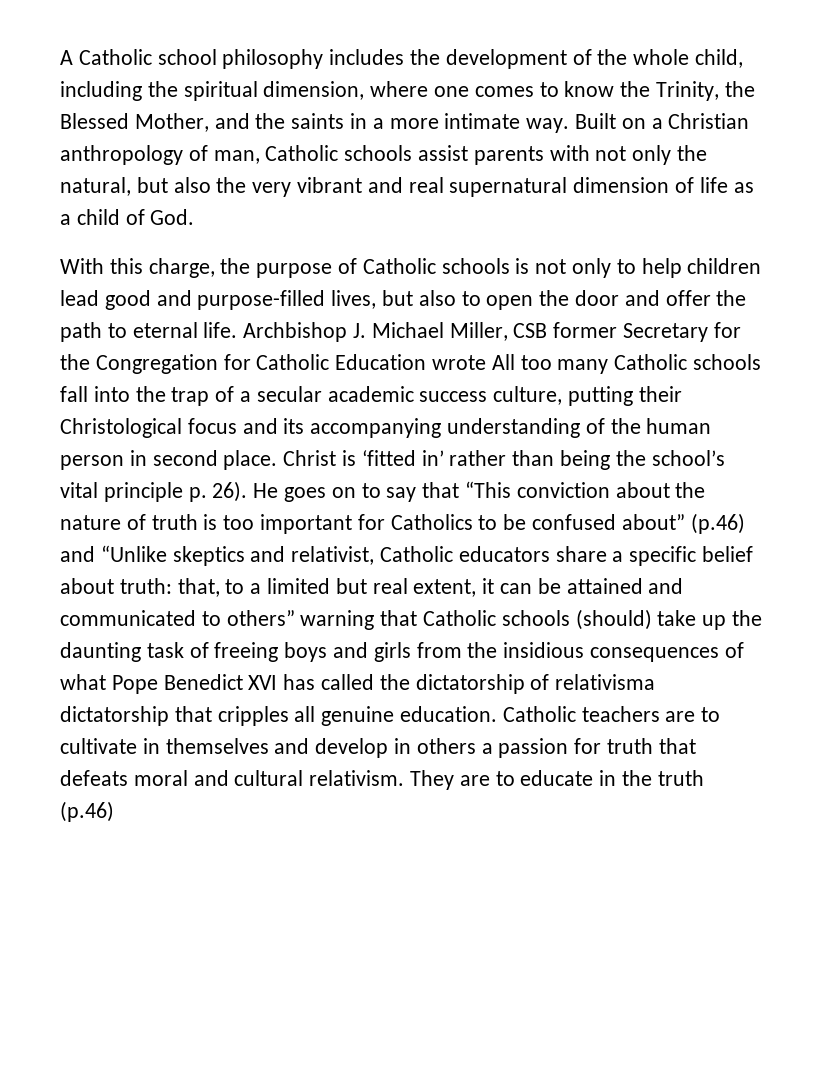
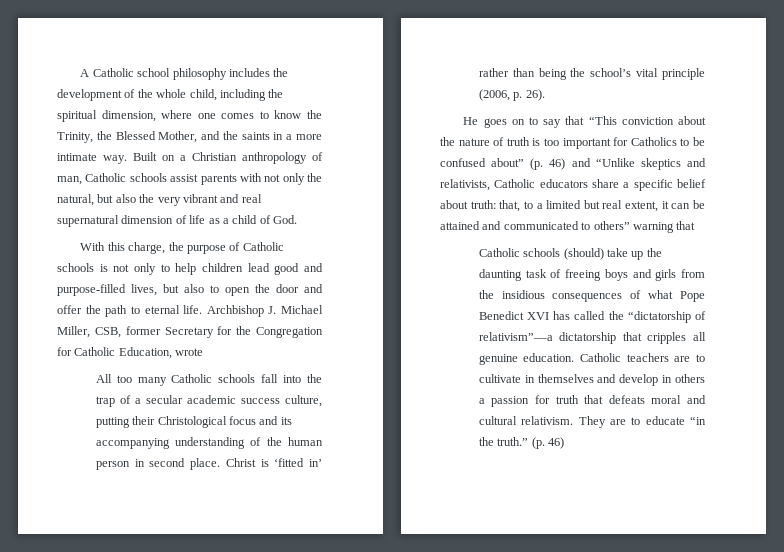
[513,323,548,338] CSB -> [94,327,121,338] CSB,
[335,354,427,370] Education -> [118,347,172,359] Education,
(487, 362) none -> (204, 352) //
(183, 492) none -> [478,89,510,101] (2006,
(248, 491) none -> (545, 95) //
[690,513,745,534] (p.46) -> [530,158,566,170] (p. 46)
[291,546,375,565] relativist, -> [440,179,490,191] relativists,
(418, 618) none -> (696, 225) //
[415,674,656,694] dictatorship of relativisma -> [627,311,706,323] [478,332,553,341] “dictatorship of relativism”—a
[599,770,704,786] [60,801,114,822] in the truth (p.46) -> [690,416,706,425] [478,437,564,449] “in the truth.” (p. 46)

